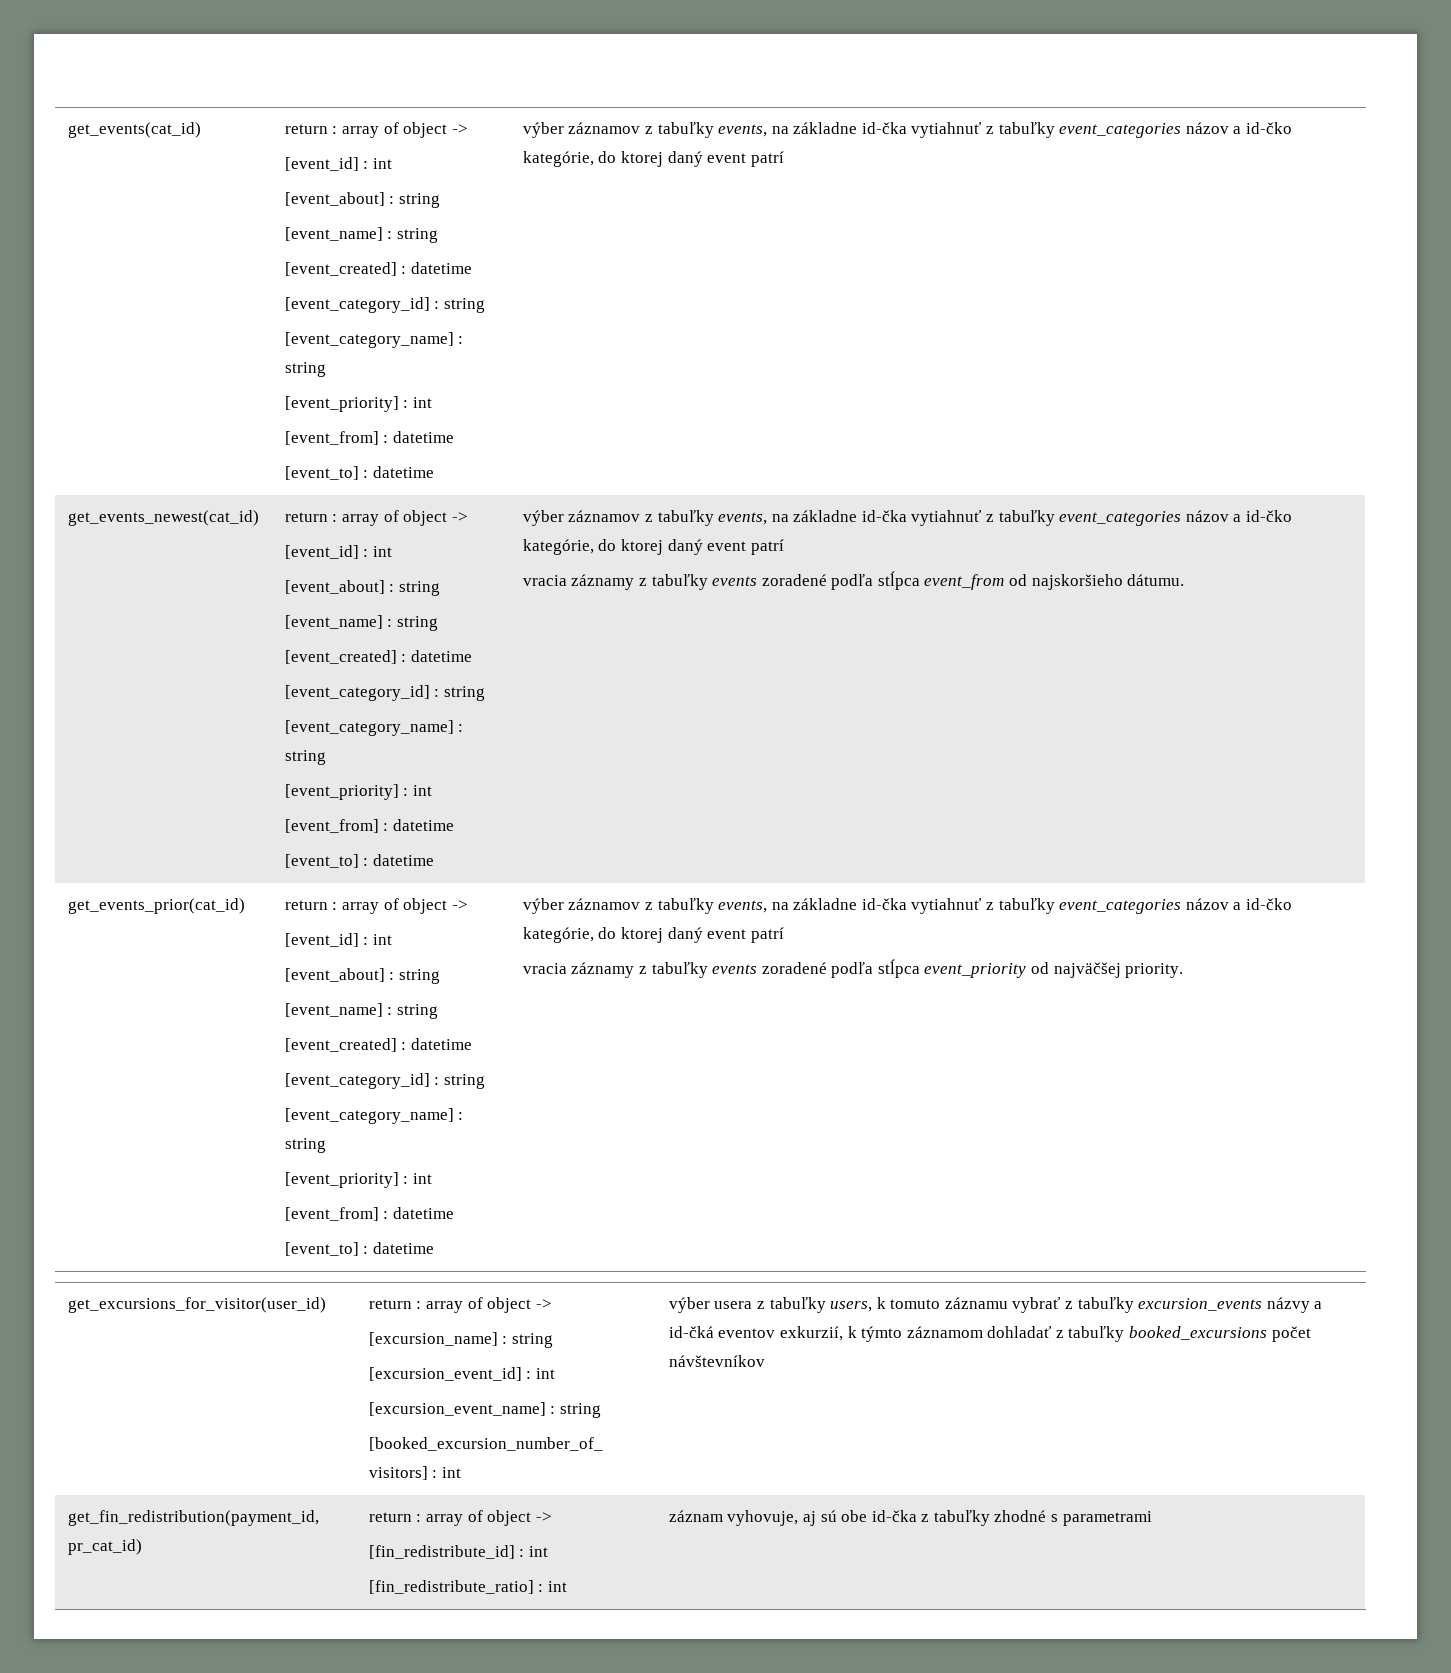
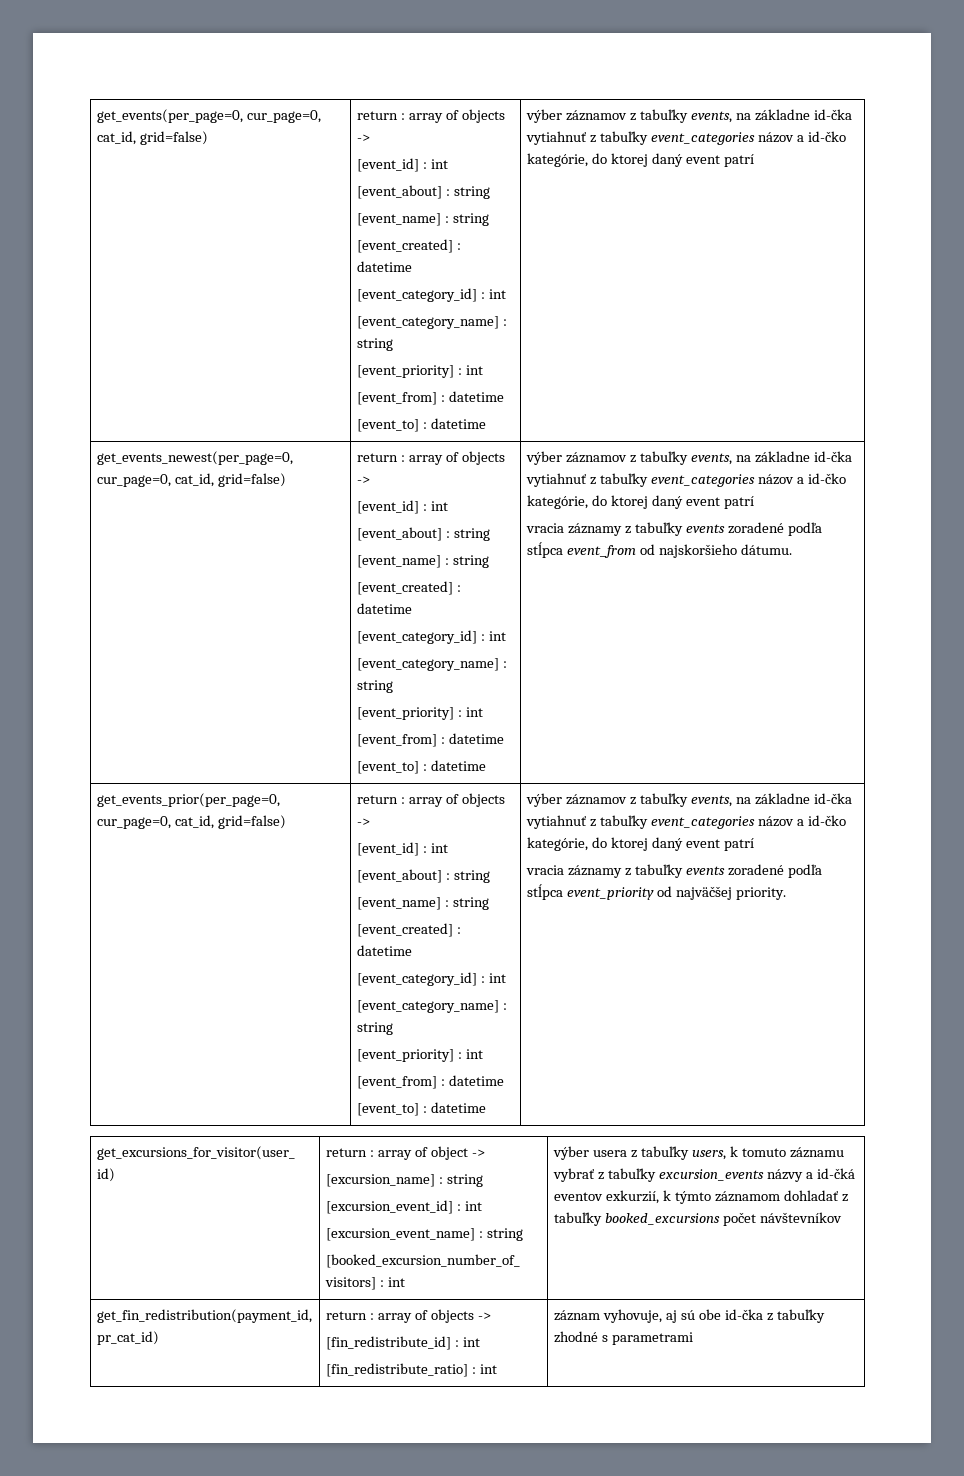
[67,122,201,138] [284,122,448,138] get_events(cat_id) | return : array of object -> [97,109,322,123] [97,131,209,145] [357,109,506,123] get_events(per_page=0, cur_page=0, cat_id, grid=false) | return : array of objects
[443,298,485,313] string -> [489,289,507,299] int
[67,510,259,526] [284,510,448,526] get_events_newest(cat_id) | return : array of object -> [97,451,294,465] [97,473,287,487] [357,451,506,465] get_events_newest(per_page=0, cur_page=0, cat_id, grid=false) | return : array of objects
[443,686,485,701] string -> [489,631,507,641] int
[67,898,245,914] [284,898,448,914] get_events_prior(cat_id) | return : array of object -> [97,793,281,807] [97,815,287,829] [357,793,506,807] get_events_prior(per_page=0, cur_page=0, cat_id, grid=false) | return : array of objects
[443,1074,485,1089] string -> [489,973,507,983] int
[487,1510,532,1526] object -> [431,1309,475,1323] objects

